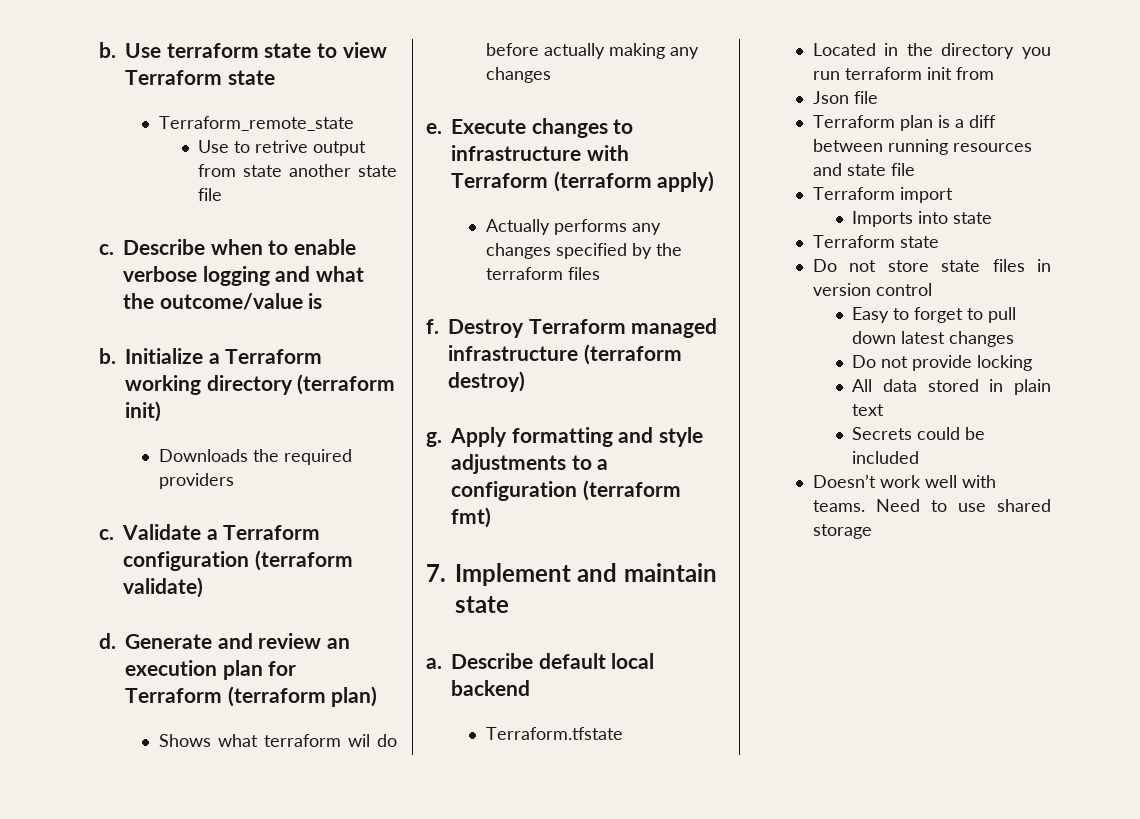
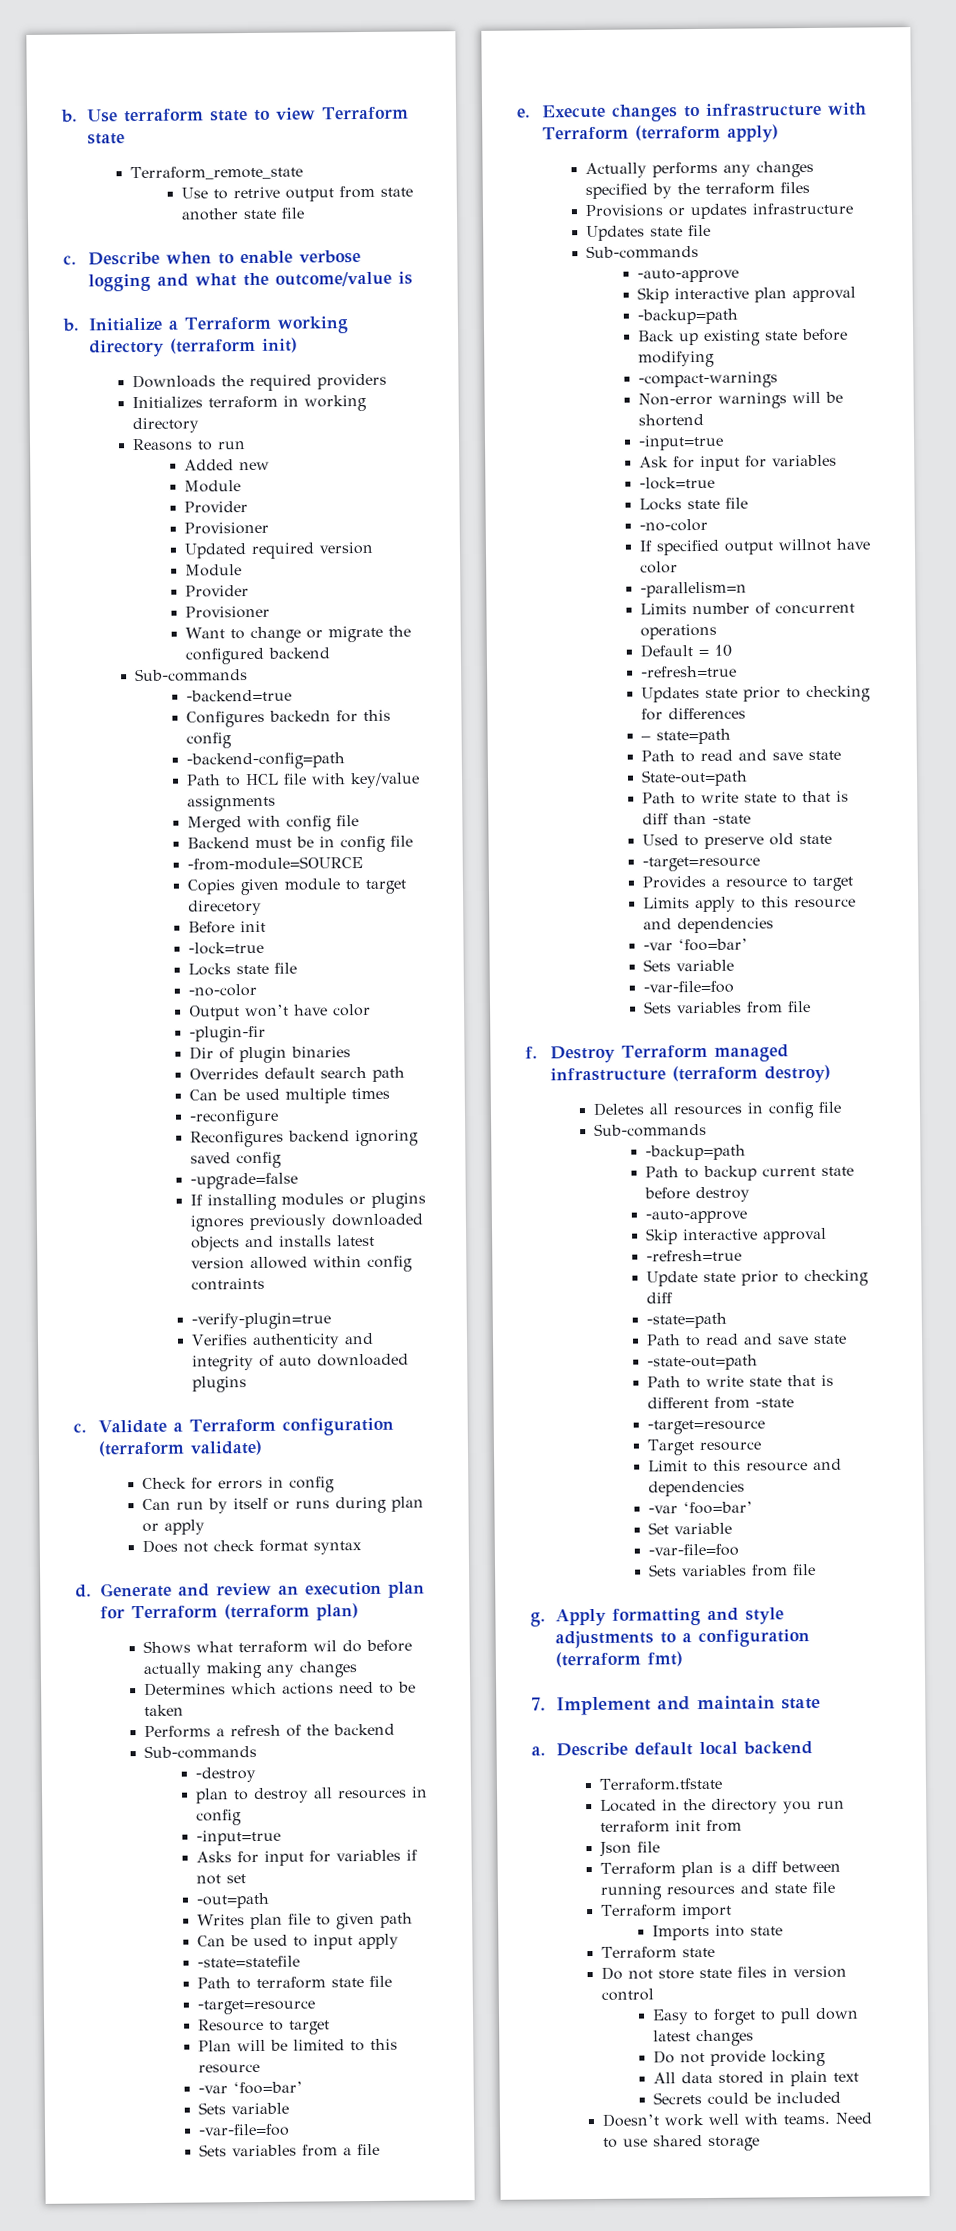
(234, 481) none -> [132,394,368,412] [132,417,200,434] [132,438,247,452] [184,459,271,471] [184,480,242,493] [184,501,249,514] [184,521,270,535] [184,541,374,559] [185,564,243,577] [185,585,250,598] [185,605,271,619] [185,625,412,644] [185,647,331,665] [135,668,249,683] [186,689,293,702] [186,709,392,728] [186,732,233,749] [186,752,346,770] [186,772,421,789] [187,794,277,812] [187,815,360,833] [187,835,414,853] [187,856,364,871] [187,878,408,896] [188,899,263,916] [188,920,267,934] [188,941,265,955] [188,962,298,976] [188,983,258,997] [189,1003,372,1021] [189,1025,267,1043] [189,1046,352,1064] [189,1066,406,1082] [189,1087,391,1104] [189,1109,280,1127] [190,1129,420,1148] [190,1151,283,1169] [190,1172,299,1190] [190,1192,427,1211] [190,1213,424,1232] [191,1234,376,1252] [191,1255,414,1272] [191,1277,266,1291] [191,1312,332,1330] [191,1332,375,1350] [192,1353,410,1372] [192,1376,248,1393] // Initializes terraform in working directory // Reasons to run // Added new // Module // Provider // Provisioner // Updated required version // Module // Provider // Provisioner // Want to change or migrate the configured backend // Sub-commands // -backend=true // Configures backedn for this config // -backend-config=path // Path to HCL file with key/value assignments // Merged with config file // Backend must be in config file // -from-module=SOURCE // Copies given module to target direcetory // Before init // -lock=true // Locks state file // -no-color // Output won’t have color // -plugin-fir // Dir of plugin binaries // Overrides default search path // Can be used multiple times // -reconfigure // Reconfigures backend ignoring saved config // -upgrade=false // If installing modules or plugins ignores previously downloaded objects and installs latest version allowed within config contraints // -verify-plugin=true // Verifies authenticity and integrity of auto downloaded plugins
(203, 587) none -> [142,1476,336,1493] [142,1496,425,1514] [142,1519,206,1535] [142,1539,363,1555] // Check for errors in config // Can run by itself or runs during plan or apply // Does not check format syntax
(551, 75) none -> [144,1681,417,1696] [144,1704,185,1716] [144,1723,396,1738] [144,1744,258,1759] [195,1766,257,1783] [195,1786,429,1804] [196,1809,243,1826] [196,1829,282,1846] [196,1849,419,1866] [196,1874,247,1885] [196,1892,271,1909] [197,1912,414,1930] [197,1933,400,1950] [197,1955,301,1968] [197,1975,393,1990] [197,1999,316,2015] [198,2018,331,2035] [198,2038,399,2052] [198,2063,261,2074] [198,2081,304,2095] [198,2102,290,2115] [198,2123,291,2137] [199,2143,381,2157] // Determines which actions need to be taken // Performs a refresh of the backend // Sub-commands // -destroy // plan to destroy all resources in config // -input=true // Asks for input for variables if not set // -out=path // Writes plan file to given path // Can be used to input apply // -state=statefile // Path to terraform state file // -target=resource // Resource to target // Plan will be limited to this resource // -var ‘foo=bar’ // Sets variable // -var-file=foo // Sets variables from a file
(600, 273) none -> [585,202,854,220] [586,224,712,242] [586,244,700,260] [637,268,740,283] [637,286,857,304] [637,308,739,325] [638,328,849,346] [638,350,716,368] [638,371,779,389] [638,391,844,409] [638,413,705,427] [638,434,725,451] [639,454,838,471] [639,476,716,490] [639,497,749,511] [639,518,709,532] [639,538,871,556] [640,561,679,574] [640,581,748,598] [640,602,856,615] [640,623,718,640] [640,644,733,658] [641,665,738,678] [641,685,872,703] [641,707,747,721] [641,728,732,745] [641,749,842,763] [641,769,749,787] [642,790,850,805] [642,812,752,825] [642,833,833,849] [642,856,761,872] [642,875,855,892] [643,896,857,913] [643,917,775,934] [643,938,749,952] [643,959,735,972] [643,980,735,994] [643,1001,812,1014] // Provisions or updates infrastructure // Updates state file // Sub-commands // -auto-approve // Skip interactive plan approval // -backup=path // Back up existing state before modifying // -compact-warnings // Non-error warnings will be shortend // -input=true // Ask for input for variables // -lock=true // Locks state file // -no-color // If specified output willnot have color // -parallelism=n // Limits number of concurrent operations // Default = 10 // -refresh=true // Updates state prior to checking for differences // – state=path // Path to read and save state // State-out=path // Path to write state to that is diff than -state // Used to preserve old state // -target=resource // Provides a resource to target // Limits apply to this resource and dependencies // -var ‘foo=bar’ // Sets variable // -var-file=foo // Sets variables from file
(525, 381) none -> [593,1101,842,1119] [594,1122,708,1137] [645,1144,747,1161] [645,1165,855,1181] [644,1186,751,1203] [645,1209,748,1224] [646,1227,828,1245] [646,1249,743,1262] [646,1269,870,1287] [646,1292,674,1304] [646,1312,728,1329] [646,1333,848,1347] [647,1354,759,1371] [647,1374,835,1389] [647,1396,795,1409] [647,1419,766,1435] [647,1439,762,1456] [648,1458,843,1473] [648,1480,746,1497] [648,1501,754,1515] [648,1522,733,1535] [648,1543,740,1557] [649,1564,817,1577] // Deletes all resources in config file // Sub-commands // -backup=path // Path to backup current state before destroy // -auto-approve // Skip interactive approval // -refresh=true // Update state prior to checking diff // -state=path // Path to read and save state // -state-out=path // Path to write state that is different from -state // -target=resource // Target resource // Limit to this resource and dependencies // -var ‘foo=bar’ // Set variable // -var-file=foo // Sets variables from file

